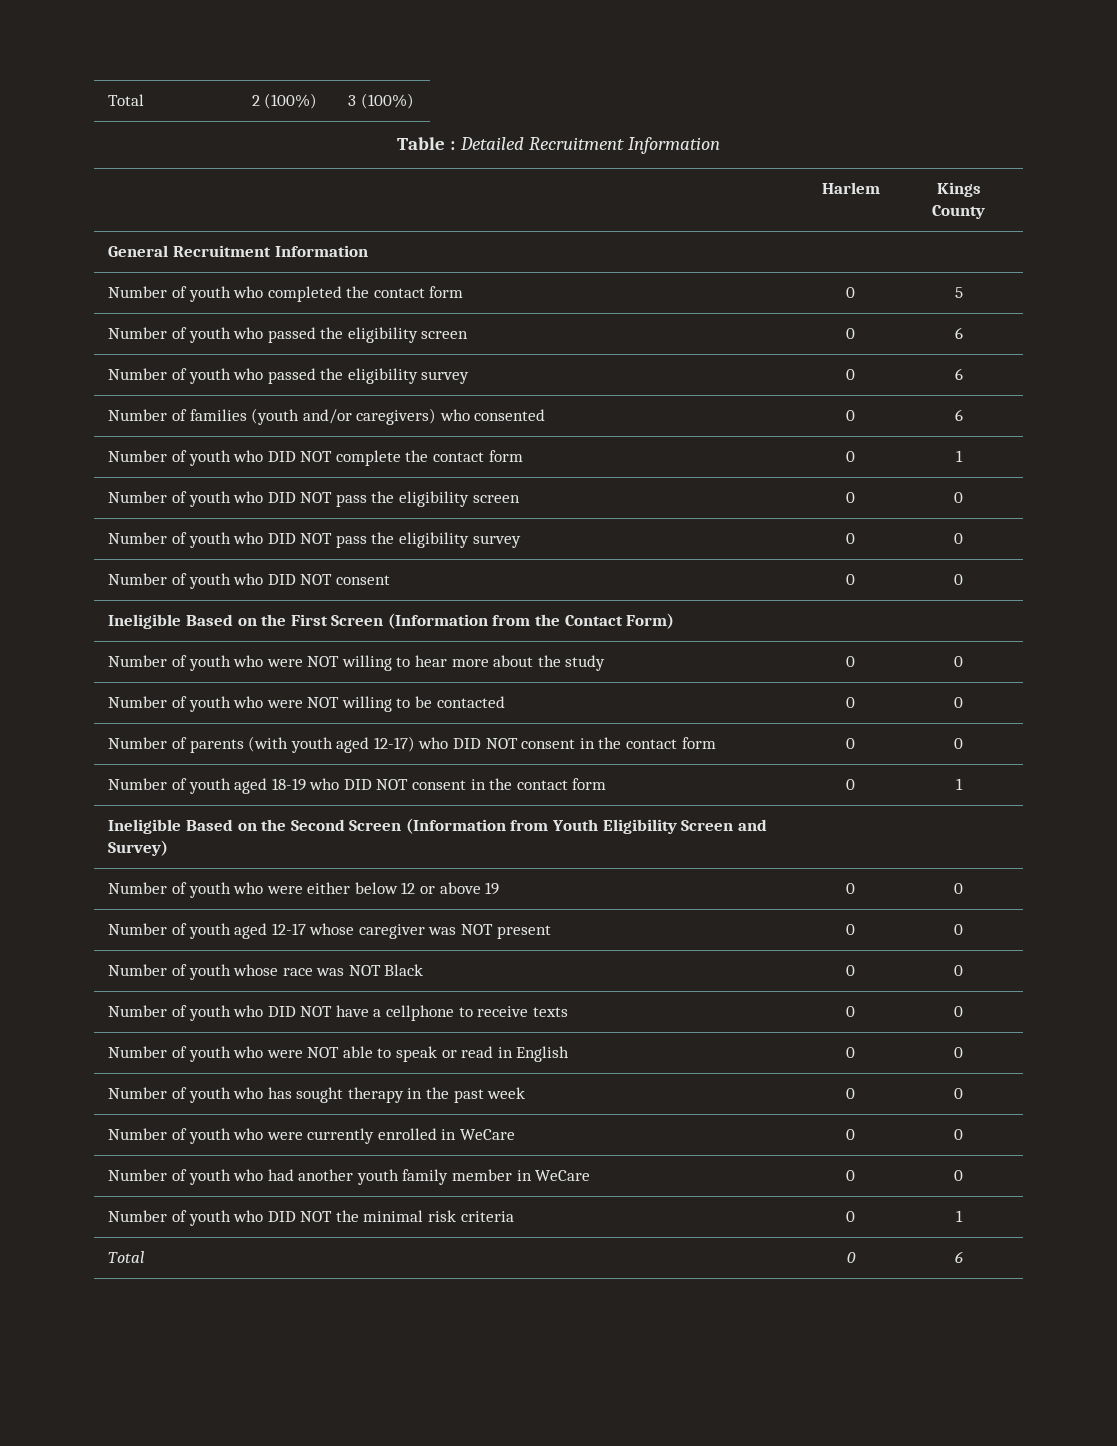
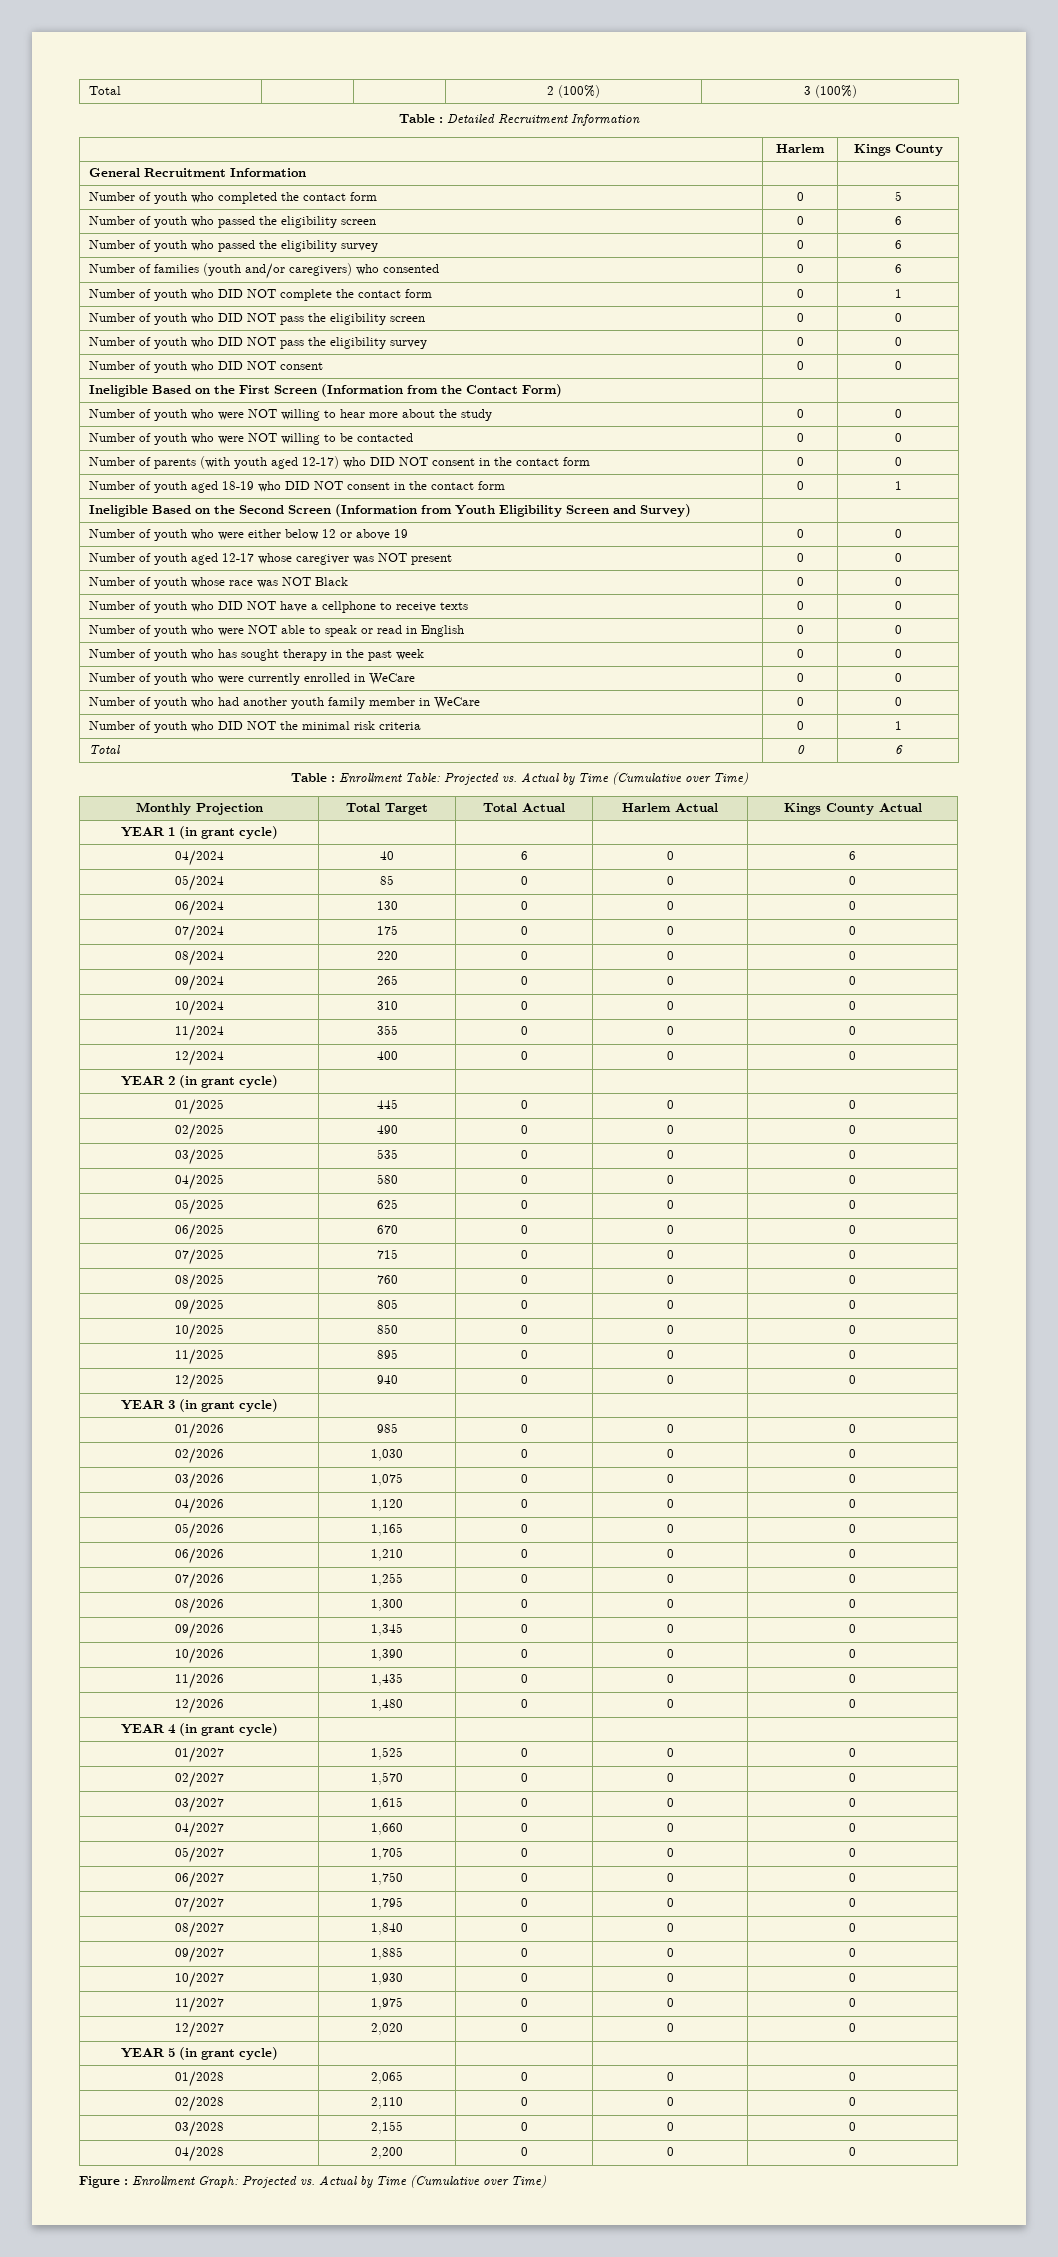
(963, 1257) none -> [290,772,748,785] [135,802,263,815] [346,803,428,815] [483,803,565,812] [622,803,718,812] [783,803,922,815] [120,826,278,839] [174,850,224,866] [380,851,394,860] [520,851,528,860] [666,851,674,860] [849,851,856,860] [174,875,224,891] [380,875,394,885] [520,876,528,885] [666,876,674,885] [849,876,856,885] [174,900,224,916] [376,901,398,910] [520,901,528,910] [666,901,674,910] [849,901,856,910] [174,925,224,941] [376,925,398,935] [520,926,528,935] [666,926,674,935] [849,926,856,935] [174,950,224,966] [376,951,398,960] [520,951,528,960] [666,951,674,960] [849,951,856,960] [174,975,224,991] [376,975,398,985] [520,976,528,985] [666,976,674,985] [849,976,856,985] [174,1000,224,1016] [376,1001,398,1010] [520,1001,528,1010] [666,1001,674,1010] [849,1001,856,1010] [174,1025,224,1041] [376,1025,398,1035] [520,1026,528,1035] [666,1026,674,1035] [849,1026,856,1035] [174,1050,224,1066] [376,1051,398,1060] [520,1051,528,1060] [666,1051,674,1060] [849,1051,856,1060] [120,1075,278,1088] [174,1099,224,1115] [376,1099,398,1109] [520,1100,528,1109] [666,1100,674,1109] [849,1100,856,1109] [174,1124,224,1140] [376,1125,398,1134] [520,1125,528,1134] [666,1125,674,1134] [849,1125,856,1134] [174,1149,224,1165] [376,1149,398,1159] [520,1150,528,1159] [666,1150,674,1159] [849,1150,856,1159] [174,1174,224,1190] [376,1174,398,1184] [520,1175,528,1184] [666,1175,674,1184] [849,1175,856,1184] [174,1199,224,1215] [376,1199,398,1209] [520,1200,528,1209] [666,1200,674,1209] [849,1200,856,1209] [174,1224,224,1240] [376,1225,398,1234] [520,1225,528,1234] [666,1225,674,1234] [849,1225,856,1234] [174,1249,224,1265] [376,1249,398,1259] [520,1250,528,1259] [666,1250,674,1259] [849,1250,856,1259] [174,1274,224,1290] [376,1275,398,1284] [520,1275,528,1284] [666,1275,674,1284] [849,1275,856,1284] [174,1299,224,1315] [376,1299,398,1309] [520,1300,528,1309] [666,1300,674,1309] [849,1300,856,1309] [174,1324,224,1340] [376,1324,398,1334] [520,1325,528,1334] [666,1325,674,1334] [849,1325,856,1334] [174,1349,224,1365] [376,1349,398,1359] [520,1350,528,1359] [666,1350,674,1359] [849,1350,856,1359] [174,1374,224,1390] [376,1375,398,1384] [520,1375,528,1384] [666,1375,674,1384] [849,1375,856,1384] [120,1399,278,1412] [174,1423,224,1439] [376,1423,398,1433] [520,1424,528,1433] [666,1424,674,1433] [849,1424,856,1433] [174,1448,224,1464] [371,1449,403,1461] [520,1449,528,1458] [666,1449,674,1458] [849,1449,856,1458] [174,1473,224,1489] [371,1473,403,1486] [520,1474,528,1483] [666,1474,674,1483] [849,1474,856,1483] [174,1498,224,1514] [371,1499,403,1511] [520,1499,528,1508] [666,1499,674,1508] [849,1499,856,1508] [174,1523,224,1539] [371,1523,403,1536] [520,1524,528,1533] [666,1524,674,1533] [849,1524,856,1533] [174,1548,224,1564] [371,1549,403,1561] [520,1549,528,1558] [666,1549,674,1558] [849,1549,856,1558] [174,1573,224,1589] [371,1573,403,1586] [520,1574,528,1583] [666,1574,674,1583] [849,1574,856,1583] [174,1598,224,1614] [371,1599,403,1611] [520,1599,528,1608] [666,1599,674,1608] [849,1599,856,1608] [174,1623,224,1639] [371,1623,403,1636] [520,1624,528,1633] [666,1624,674,1633] [849,1624,856,1633] [174,1648,224,1664] [371,1649,403,1661] [520,1649,528,1658] [666,1649,674,1658] [849,1649,856,1658] [174,1673,224,1689] [371,1673,403,1686] [520,1674,528,1683] [666,1674,674,1683] [849,1674,856,1683] [174,1698,224,1714] [371,1699,403,1711] [520,1699,528,1708] [666,1699,674,1708] [849,1699,856,1708] [120,1723,278,1736] [174,1747,224,1763] [371,1747,403,1760] [520,1748,528,1757] [666,1748,674,1757] [849,1748,856,1757] [174,1772,224,1788] [371,1772,403,1785] [520,1773,528,1782] [666,1773,674,1782] [849,1773,856,1782] [174,1797,224,1813] [371,1797,403,1810] [520,1798,528,1807] [666,1798,674,1807] [849,1798,856,1807] [174,1822,224,1838] [371,1823,403,1835] [520,1823,528,1832] [666,1823,674,1832] [849,1823,856,1832] [174,1847,224,1863] [371,1847,403,1860] [520,1848,528,1857] [666,1848,674,1857] [849,1848,856,1857] [174,1872,224,1888] [371,1872,403,1885] [520,1873,528,1882] [666,1873,674,1882] [849,1873,856,1882] [174,1897,224,1913] [371,1897,403,1910] [520,1898,528,1907] [666,1898,674,1907] [849,1898,856,1907] [174,1922,224,1938] [371,1923,403,1935] [520,1923,528,1932] [666,1923,674,1932] [849,1923,856,1932] [174,1947,224,1963] [371,1947,403,1960] [520,1948,528,1957] [666,1948,674,1957] [849,1948,856,1957] [174,1972,224,1988] [371,1973,403,1985] [520,1973,528,1982] [666,1973,674,1982] [849,1973,856,1982] [174,1997,224,2013] [371,1997,403,2010] [520,1998,528,2007] [666,1998,674,2007] [849,1998,856,2007] [174,2022,224,2038] [371,2023,403,2035] [520,2023,528,2032] [666,2023,674,2032] [849,2023,856,2032] [120,2047,278,2060] [174,2071,224,2087] [371,2071,403,2084] [520,2072,528,2081] [666,2072,674,2081] [849,2072,856,2081] [174,2096,224,2112] [371,2097,403,2109] [520,2097,528,2106] [666,2097,674,2106] [849,2097,856,2106] [174,2121,224,2137] [371,2121,403,2134] [520,2122,528,2131] [666,2122,674,2131] [849,2122,856,2131] [174,2146,224,2162] [371,2147,403,2159] [520,2147,528,2156] [666,2147,674,2156] [849,2147,856,2156] [79,2175,546,2188] // Table : Enrollment Table: Projected vs. Actual by Time (Cumulative over Time) // Monthly Projection | Total Target | Total Actual | Harlem Actual | Kings County Actual // YEAR 1 (in grant cycle) | | | | // 04/2024 | 40 | 6 | 0 | 6 // 05/2024 | 85 | 0 | 0 | 0 // 06/2024 | 130 | 0 | 0 | 0 // 07/2024 | 175 | 0 | 0 | 0 // 08/2024 | 220 | 0 | 0 | 0 // 09/2024 | 265 | 0 | 0 | 0 // 10/2024 | 310 | 0 | 0 | 0 // 11/2024 | 355 | 0 | 0 | 0 // 12/2024 | 400 | 0 | 0 | 0 // YEAR 2 (in grant cycle) | | | | // 01/2025 | 445 | 0 | 0 | 0 // 02/2025 | 490 | 0 | 0 | 0 // 03/2025 | 535 | 0 | 0 | 0 // 04/2025 | 580 | 0 | 0 | 0 // 05/2025 | 625 | 0 | 0 | 0 // 06/2025 | 670 | 0 | 0 | 0 // 07/2025 | 715 | 0 | 0 | 0 // 08/2025 | 760 | 0 | 0 | 0 // 09/2025 | 805 | 0 | 0 | 0 // 10/2025 | 850 | 0 | 0 | 0 // 11/2025 | 895 | 0 | 0 | 0 // 12/2025 | 940 | 0 | 0 | 0 // YEAR 3 (in grant cycle) | | | | // 01/2026 | 985 | 0 | 0 | 0 // 02/2026 | 1,030 | 0 | 0 | 0 // 03/2026 | 1,075 | 0 | 0 | 0 // 04/2026 | 1,120 | 0 | 0 | 0 // 05/2026 | 1,165 | 0 | 0 | 0 // 06/2026 | 1,210 | 0 | 0 | 0 // 07/2026 | 1,255 | 0 | 0 | 0 // 08/2026 | 1,300 | 0 | 0 | 0 // 09/2026 | 1,345 | 0 | 0 | 0 // 10/2026 | 1,390 | 0 | 0 | 0 // 11/2026 | 1,435 | 0 | 0 | 0 // 12/2026 | 1,480 | 0 | 0 | 0 // YEAR 4 (in grant cycle) | | | | // 01/2027 | 1,525 | 0 | 0 | 0 // 02/2027 | 1,570 | 0 | 0 | 0 // 03/2027 | 1,615 | 0 | 0 | 0 // 04/2027 | 1,660 | 0 | 0 | 0 // 05/2027 | 1,705 | 0 | 0 | 0 // 06/2027 | 1,750 | 0 | 0 | 0 // 07/2027 | 1,795 | 0 | 0 | 0 // 08/2027 | 1,840 | 0 | 0 | 0 // 09/2027 | 1,885 | 0 | 0 | 0 // 10/2027 | 1,930 | 0 | 0 | 0 // 11/2027 | 1,975 | 0 | 0 | 0 // 12/2027 | 2,020 | 0 | 0 | 0 // YEAR 5 (in grant cycle) | | | | // 01/2028 | 2,065 | 0 | 0 | 0 // 02/2028 | 2,110 | 0 | 0 | 0 // 03/2028 | 2,155 | 0 | 0 | 0 // 04/2028 | 2,200 | 0 | 0 | 0 // Figure : Enrollment Graph: Projected vs. Actual by Time (Cumulative over Time)

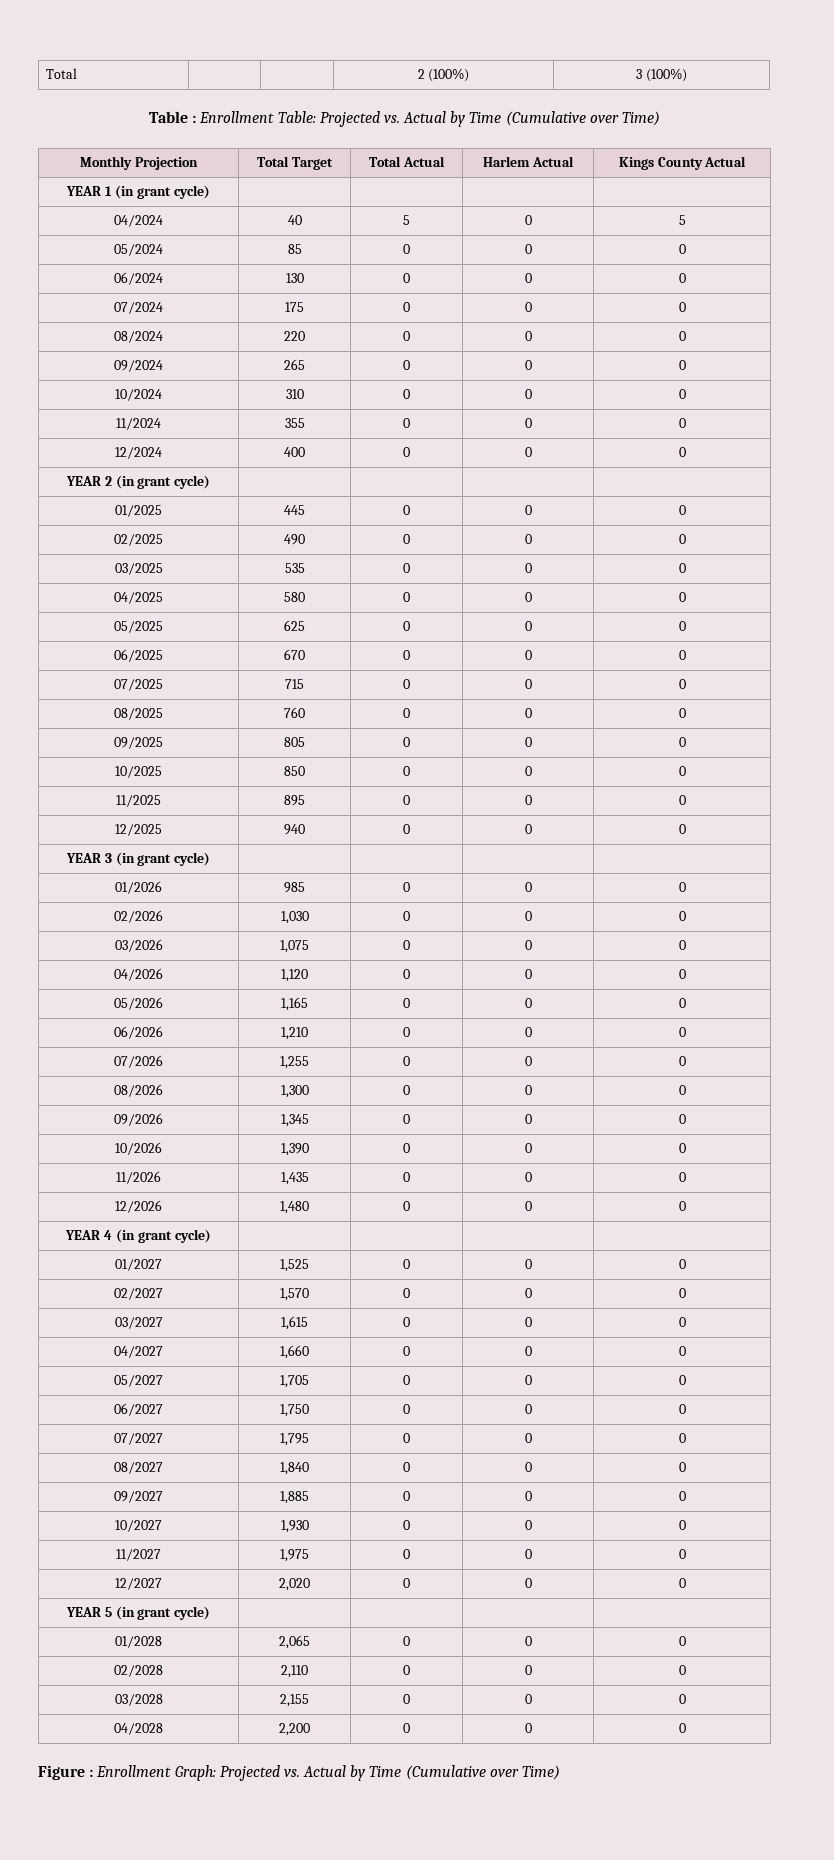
[399,114,640,126] [776,144,825,153] [853,144,943,156] [89,168,307,177] [89,192,378,204] [796,192,804,201] [894,191,902,201] [89,216,377,228] [796,216,804,225] [894,216,902,225] [89,240,379,252] [796,240,804,249] [894,240,902,249] [89,263,440,279] [796,264,804,273] [894,264,902,273] [89,289,433,301] [796,289,804,298] [894,289,902,298] [89,313,426,325] [796,313,804,322] [894,313,902,322] [89,337,428,349] [796,337,804,346] [894,337,902,346] [89,361,324,373] [796,361,804,370] [894,361,902,370] [89,384,563,397] [89,409,493,421] [796,409,804,418] [894,409,902,418] [89,433,414,445] [796,433,804,442] [894,433,902,442] [89,456,591,469] [796,457,804,466] [894,457,902,466] [89,481,506,493] [796,481,804,490] [894,481,902,490] [89,504,692,517] [89,529,409,541] [796,529,804,538] [894,529,902,538] [89,553,453,565] [796,553,804,562] [894,553,902,562] [89,577,349,589] [796,577,804,586] [894,577,902,586] [89,601,469,613] [796,601,804,610] [894,601,902,610] [89,625,465,637] [796,625,804,634] [894,625,902,634] [89,649,425,661] [796,649,804,658] [894,649,902,658] [89,673,416,685] [796,673,804,682] [894,673,902,682] [89,697,481,709] [796,697,804,706] [894,697,902,706] [89,721,422,733] [796,721,804,730] [894,721,902,730] [89,745,121,754] [796,745,805,754] [894,745,903,754] // Table : Detailed Recruitment Information // | Harlem | Kings County // General Recruitment Information | | // Number of youth who completed the contact form | 0 | 5 // Number of youth who passed the eligibility screen | 0 | 6 // Number of youth who passed the eligibility survey | 0 | 6 // Number of families (youth and/or caregivers) who consented | 0 | 6 // Number of youth who DID NOT complete the contact form | 0 | 1 // Number of youth who DID NOT pass the eligibility screen | 0 | 0 // Number of youth who DID NOT pass the eligibility survey | 0 | 0 // Number of youth who DID NOT consent | 0 | 0 // Ineligible Based on the First Screen (Information from the Contact Form) | | // Number of youth who were NOT willing to hear more about the study | 0 | 0 // Number of youth who were NOT willing to be contacted | 0 | 0 // Number of parents (with youth aged 12-17) who DID NOT consent in the contact form | 0 | 0 // Number of youth aged 18-19 who DID NOT consent in the contact form | 0 | 1 // Ineligible Based on the Second Screen (Information from Youth Eligibility Screen and Survey) | | // Number of youth who were either below 12 or above 19 | 0 | 0 // Number of youth aged 12-17 whose caregiver was NOT present | 0 | 0 // Number of youth whose race was NOT Black | 0 | 0 // Number of youth who DID NOT have a cellphone to receive texts | 0 | 0 // Number of youth who were NOT able to speak or read in English | 0 | 0 // Number of youth who has sought therapy in the past week | 0 | 0 // Number of youth who were currently enrolled in WeCare | 0 | 0 // Number of youth who had another youth family member in WeCare | 0 | 0 // Number of youth who DID NOT the minimal risk criteria | 0 | 1 // Total | 0 | 6 -> (687, 75) none
[520,851,528,860] [666,851,674,860] [849,851,856,860] 6 | 0 | 6 -> [403,215,410,225] [524,215,532,225] [678,215,686,225] 5 | 0 | 5

